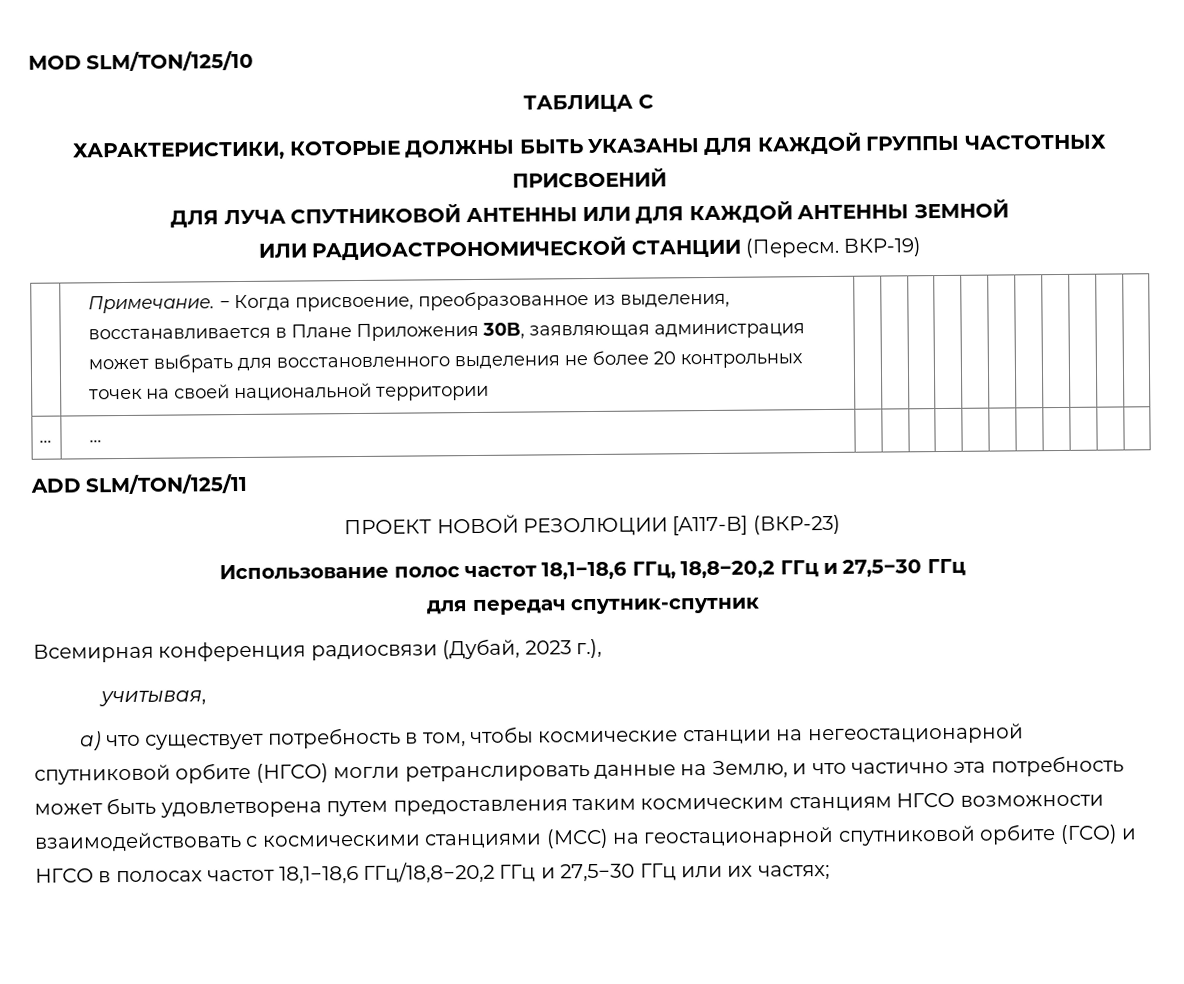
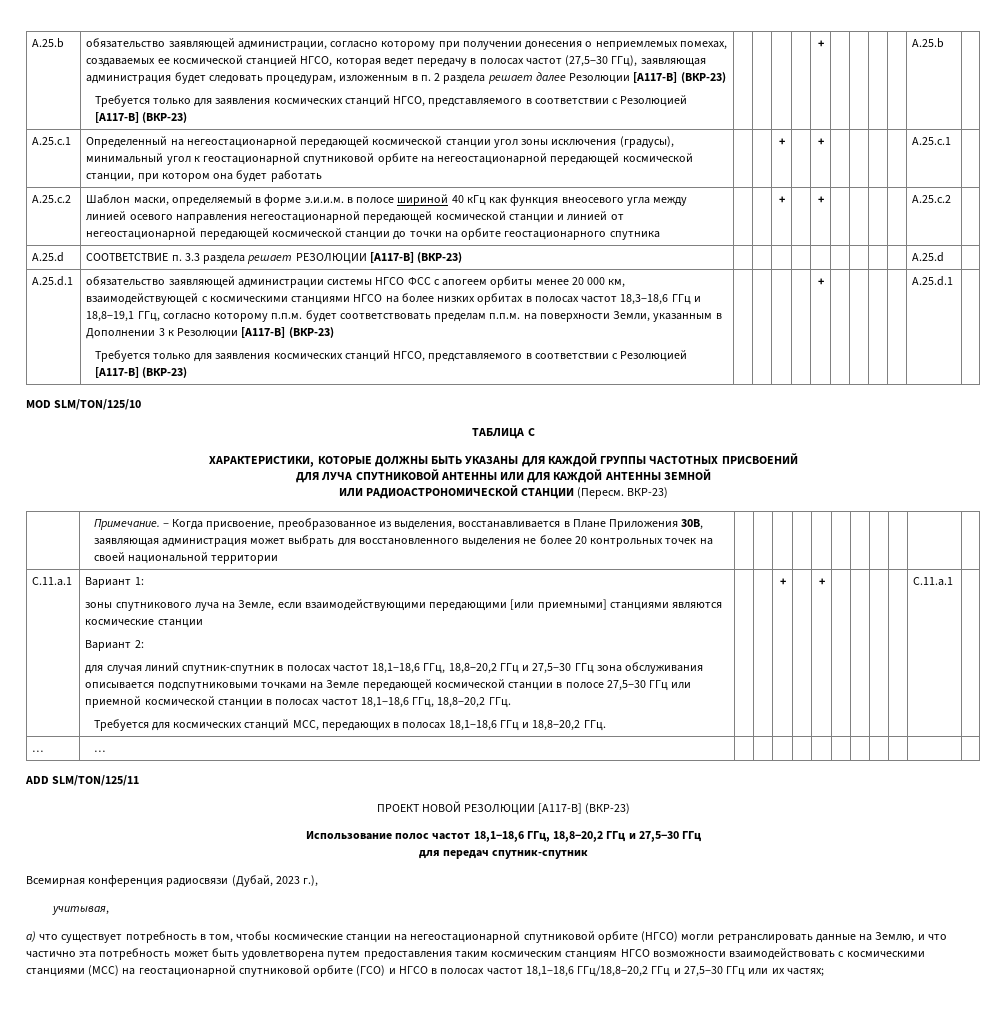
(28, 62) none -> [32,38,65,48] [86,38,727,50] [86,55,706,67] [86,72,726,84] [94,95,688,107] [94,112,187,123] [817,40,824,47] [912,38,945,48] [32,137,72,145] [86,136,674,148] [86,153,693,165] [86,170,322,182] [778,138,785,145] [817,138,824,145] [912,137,952,145] [32,195,72,203] [86,194,688,206] [86,211,624,223] [86,228,660,240] [778,196,785,203] [817,196,824,203] [912,195,952,203] [32,252,65,262] [86,252,463,264] [912,252,945,262] [32,276,74,286] [86,276,626,288] [86,293,701,305] [86,310,722,322] [86,327,334,339] [94,350,688,362] [94,367,187,378] [817,278,824,285] [912,276,954,286] A.25.b | обязательство заявляющей администрации, согласно которому при получении донесения о неприемлемых помехах, создаваемых ее космической станцией НГСО, которая ведет передачу в полосах частот (27,5−30 ГГц), заявляющая администрация будет следовать процедурам, изложенным в п. 2 раздела решает далее Резолюции [A117-B] (ВКР-23) // Требуется только для заявления космических станций НГСО, представляемого в соответствии с Резолюцией [A117-B] (ВКР-23) | | | | | + | | | | | A.25.b | // A.25.c.1 | Определенный на негеостационарной передающей космической станции угол зоны исключения (градусы), минимальный угол к геостационарной спутниковой орбите на негеостационарной передающей космической станции, при котором она будет работать | | | + | | + | | | | | A.25.c.1 | // A.25.c.2 | Шаблон маски, определяемый в форме э.и.и.м. в полосе шириной 40 кГц как функция внеосевого угла между линией осевого направления негеостационарной передающей космической станции и линией от негеостационарной передающей космической станции до точки на орбите геостационарного спутника | | | + | | + | | | | | A.25.c.2 | // A.25.d | СООТВЕТСТВИЕ п. 3.3 раздела решает РЕЗОЛЮЦИИ [A117-B] (ВКР-23) | | | | | | | | | | A.25.d | // A.25.d.1 | обязательство заявляющей администрации системы НГСО ФСС с апогеем орбиты менее 20 000 км, взаимодействующей с космическими станциями НГСО на более низких орбитах в полосах частот 18,3−18,6 ГГц и 18,8−19,1 ГГц, согласно которому п.п.м. будет соответствовать пределам п.п.м. на поверхности Земли, указанным в Дополнении 3 к Резолюции [A117-B] (ВКР-23) // Требуется только для заявления космических станций НГСО, представляемого в соответствии с Резолюцией [A117-B] (ВКР-23) | | | | | + | | | | | A.25.d.1 | //
[843,237,922,257] ВКР-19) -> [627,487,669,498] ВКР-23)
(489, 393) none -> [32,577,73,586] [85,577,144,588] [85,599,723,611] [85,619,203,628] [85,640,144,651] [85,662,704,674] [85,679,692,691] [85,696,511,708] [93,719,606,731] [779,578,786,585] [818,578,825,585] [913,577,954,586] // C.11.a.1 | Вариант 1: // зоны спутникового луча на Земле, если взаимодействующими передающими [или приемными] станциями являются космические станции // Вариант 2: // для случая линий спутник-спутник в полосах частот 18,1−18,6 ГГц, 18,8−20,2 ГГц и 27,5−30 ГГц зона обслуживания описывается подспутниковыми точками на Земле передающей космической станции в полосе 27,5−30 ГГц или приемной космической станции в полосах частот 18,1−18,6 ГГц, 18,8−20,2 ГГц. // Требуется для космических станций МСС, передающих в полосах 18,1−18,6 ГГц и 18,8−20,2 ГГц. | | | + | | + | | | | | C.11.a.1 |

